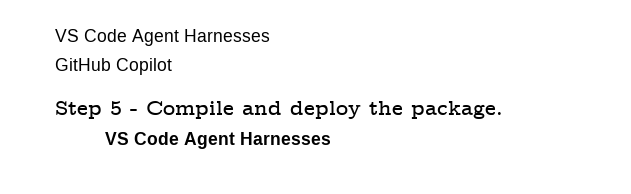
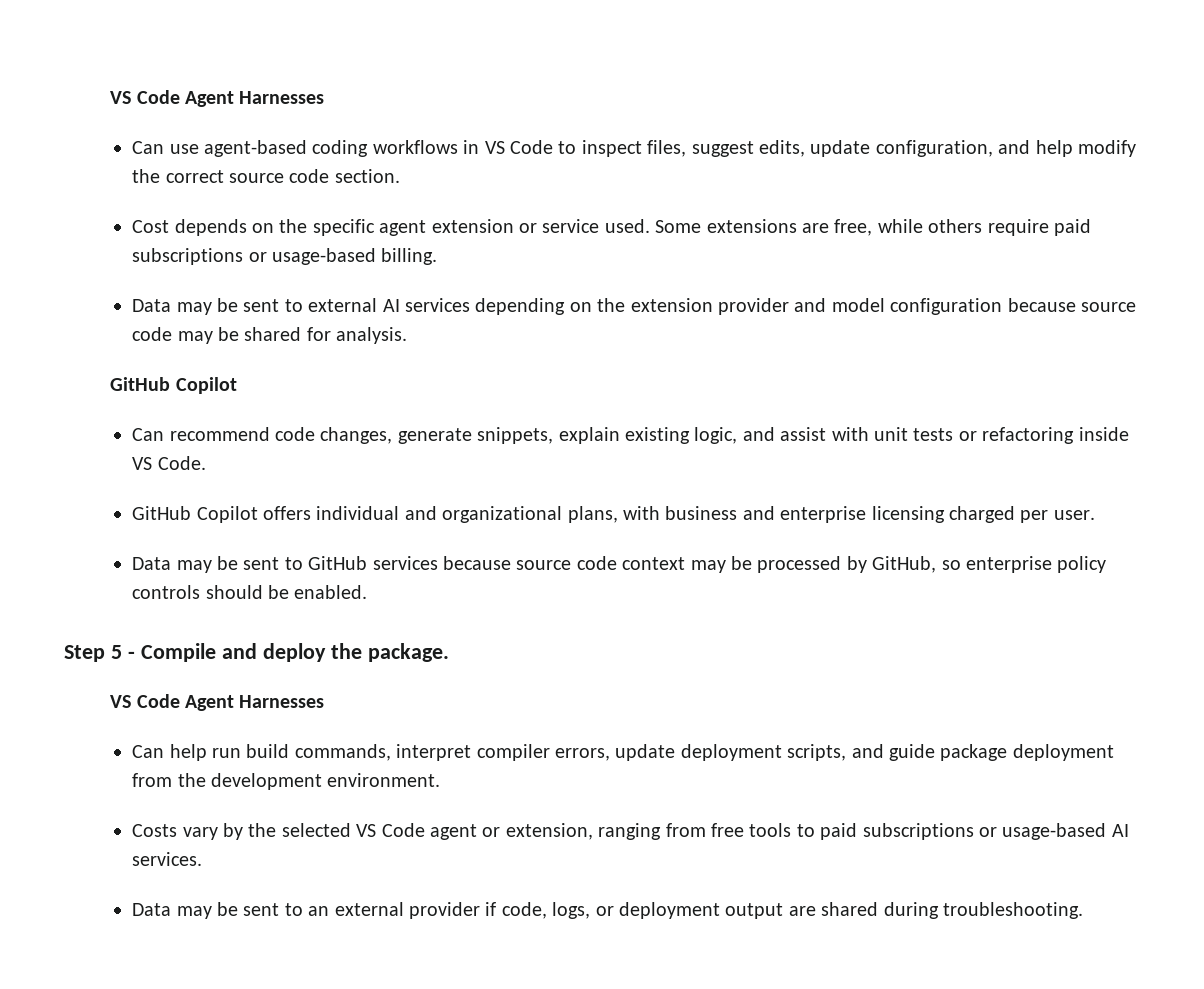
[55,29,270,46] [55,58,172,75] VS Code Agent Harnesses // GitHub Copilot -> [110,90,325,107] [132,140,1136,157] [132,169,400,183] [132,219,1091,236] [132,248,438,265] [132,298,1136,315] [132,327,408,344] [110,377,237,394] [132,427,1129,444] [132,456,206,470] [132,506,1095,523] [132,556,1107,573] [132,585,368,599] VS Code Agent Harnesses // Can use agent-based coding workflows in VS Code to inspect files, suggest edits, update configuration, and help modify the correct source code section. // Cost depends on the specific agent extension or service used. Some extensions are free, while others require paid subscriptions or usage-based billing. // Data may be sent to external AI services depending on the extension provider and model configuration because source code may be shared for analysis. // GitHub Copilot // Can recommend code changes, generate snippets, explain existing logic, and assist with unit tests or refactoring inside VS Code. // GitHub Copilot offers individual and organizational plans, with business and enterprise licensing charged per user. // Data may be sent to GitHub services because source code context may be processed by GitHub, so enterprise policy controls should be enabled.
(331, 138) none -> [132,744,1114,761] [132,773,441,790] [132,823,1129,840] [132,852,203,866] [132,902,1083,919] // Can help run build commands, interpret compiler errors, update deployment scripts, and guide package deployment from the development environment. // Costs vary by the selected VS Code agent or extension, ranging from free tools to paid subscriptions or usage-based AI services. // Data may be sent to an external provider if code, logs, or deployment output are shared during troubleshooting.

